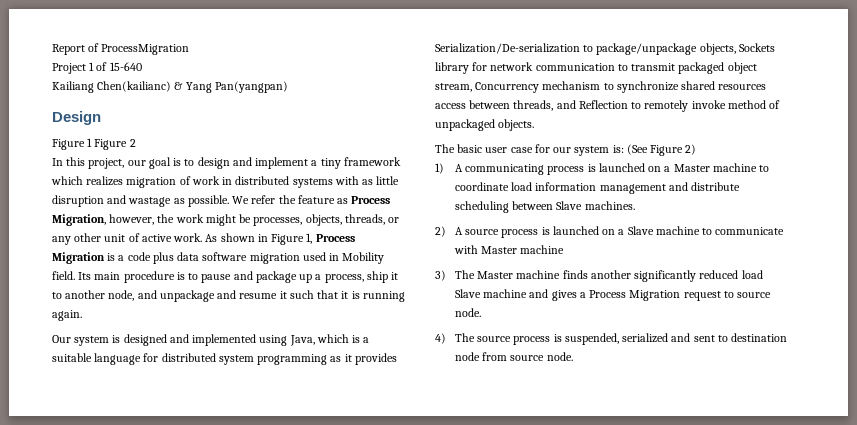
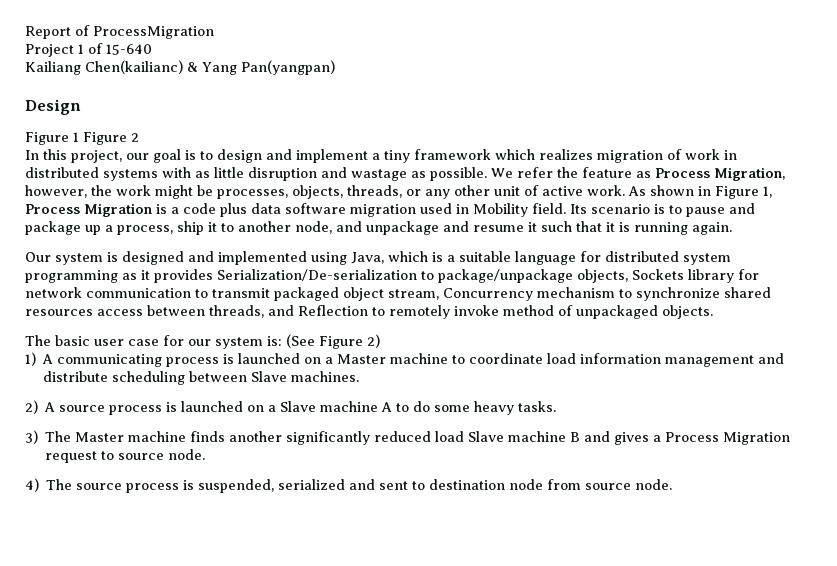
[94,271,175,283] main procedure -> [591,204,650,214] scenario
[702,227,785,235] [454,245,565,254] to communicate with Master machine -> [381,401,557,415] A to do some heavy tasks.
(528, 293) none -> [570,432,581,442] B

